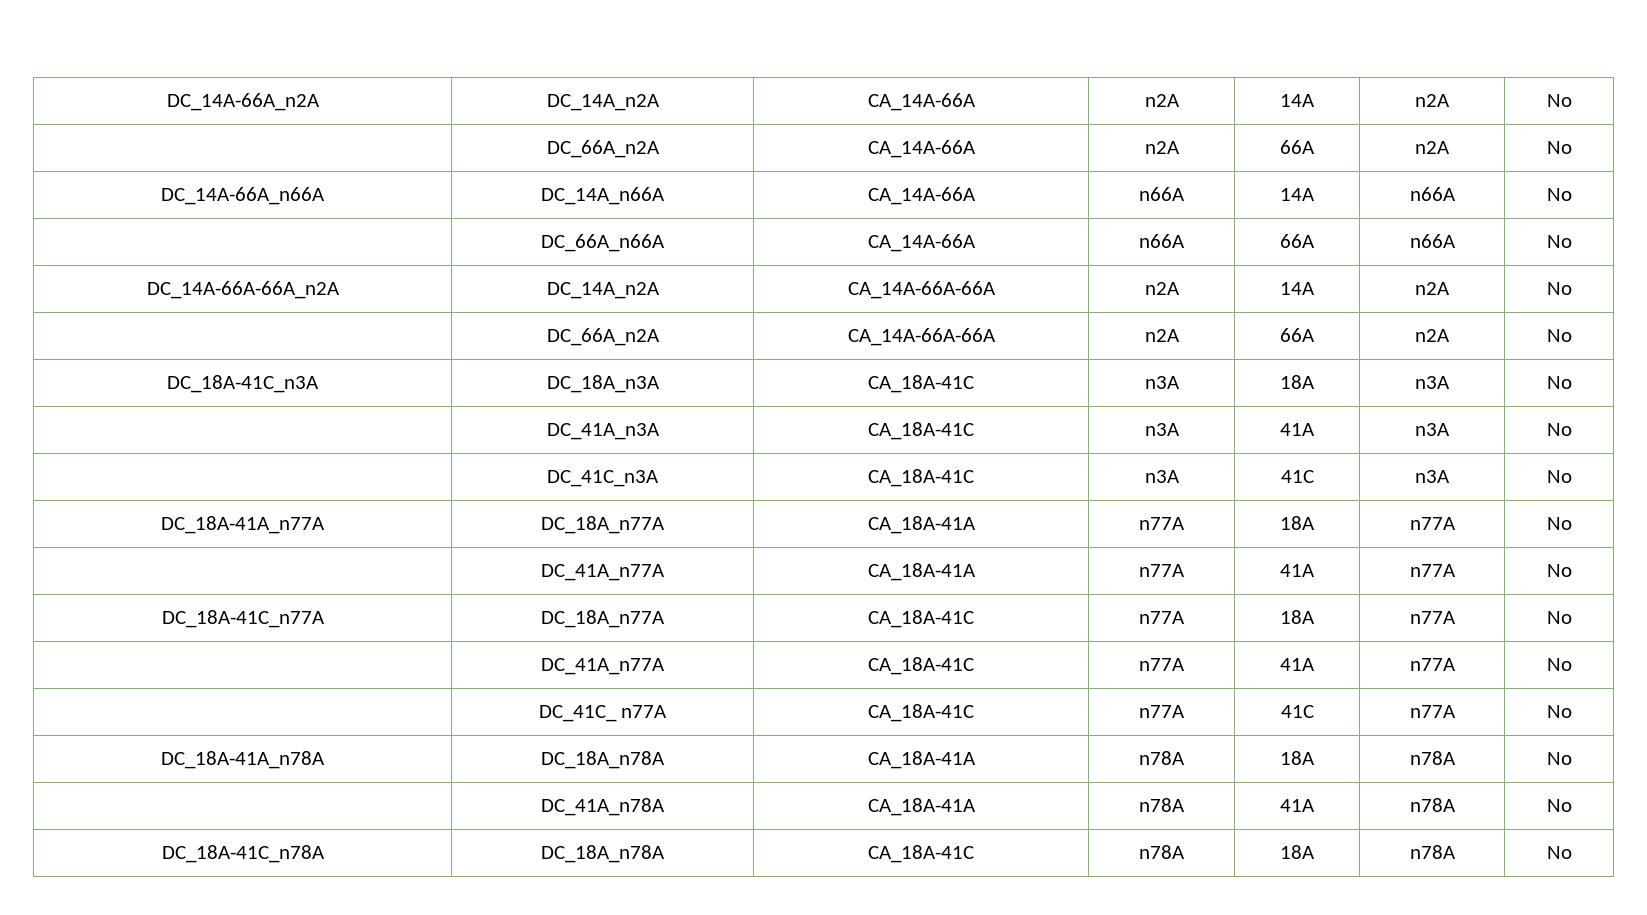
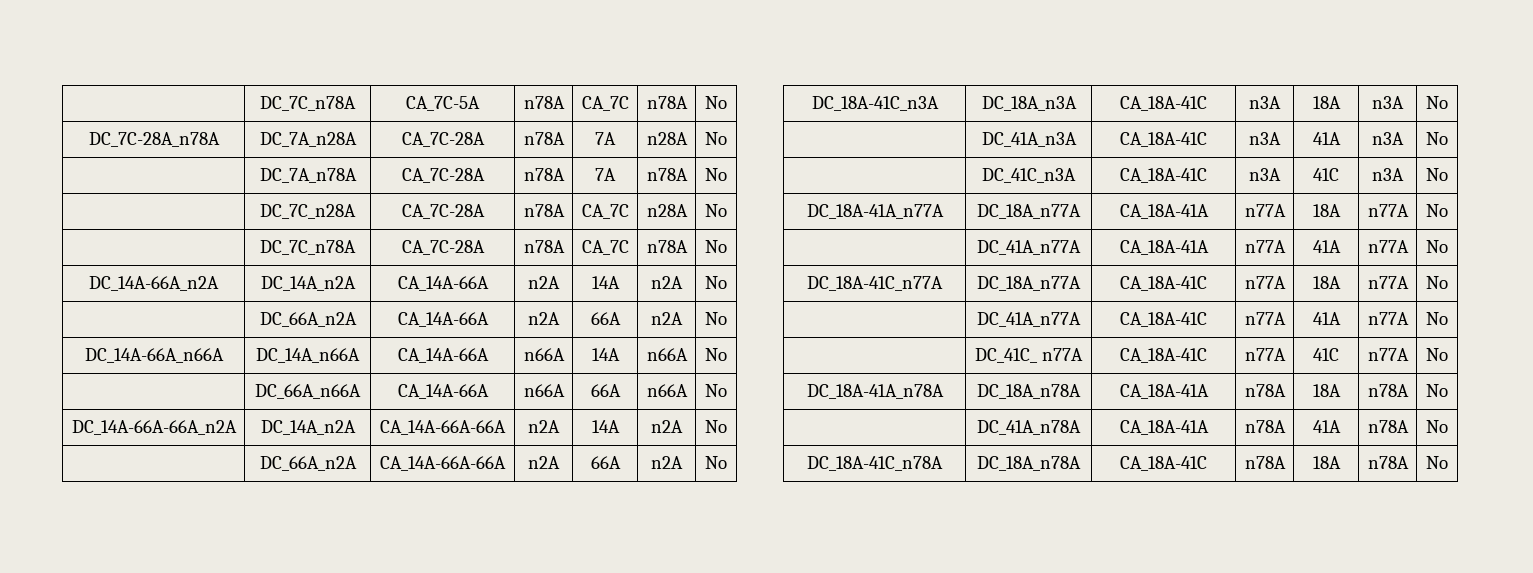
(166, 102) none -> [260,96,356,111] [406,96,480,111] [523,96,565,109] [581,96,629,111] [646,96,688,109] [705,96,727,109] [88,132,220,147] [259,132,357,147] [401,132,485,147] [523,132,565,145] [595,132,616,145] [646,132,688,145] [705,132,727,145] [259,168,357,183] [401,168,485,183] [523,168,565,181] [595,168,616,181] [646,168,688,181] [705,168,727,181] [260,204,356,219] [401,204,485,219] [523,204,565,217] [581,204,629,219] [646,204,688,217] [705,204,727,217] [260,240,356,255] [401,240,485,255] [523,240,565,253] [581,240,629,255] [646,240,688,253] [705,240,727,253] | DC_7C_n78A | CA_7C-5A | n78A | CA_7C | n78A | No // DC_7C-28A_n78A | DC_7A_n28A | CA_7C-28A | n78A | 7A | n28A | No // | DC_7A_n78A | CA_7C-28A | n78A | 7A | n78A | No // | DC_7C_n28A | CA_7C-28A | n78A | CA_7C | n28A | No // | DC_7C_n78A | CA_7C-28A | n78A | CA_7C | n78A | No //

